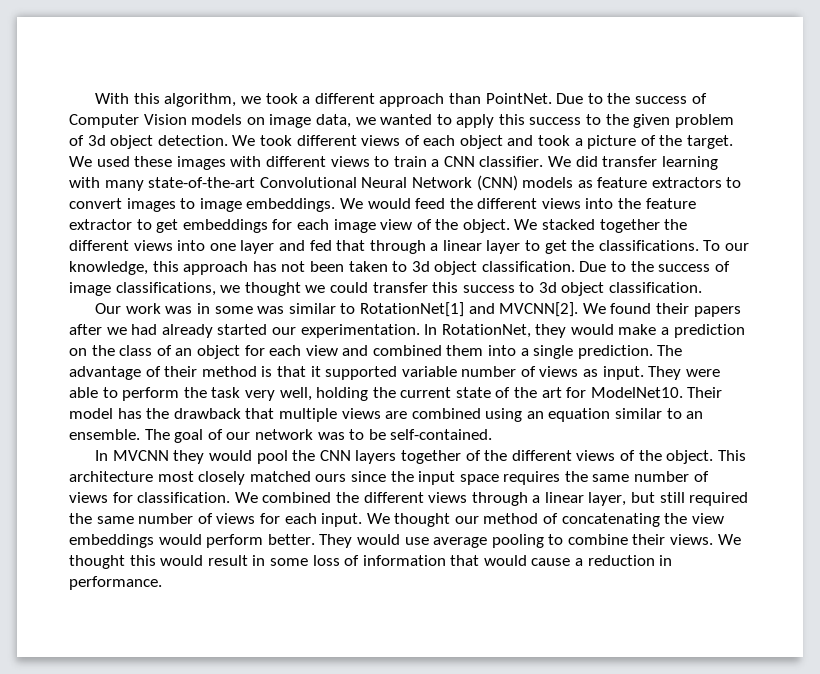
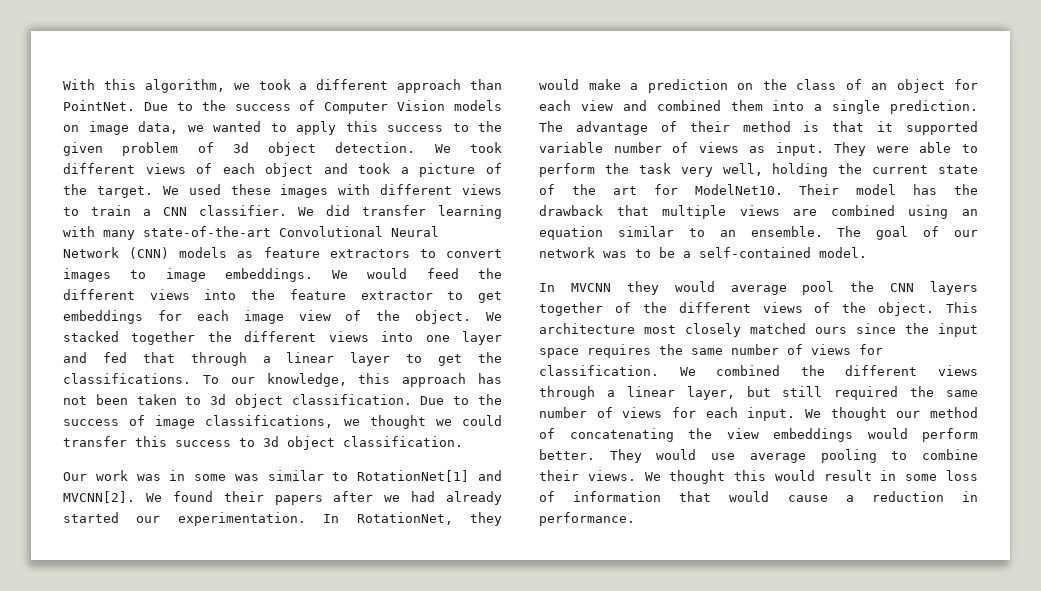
[390,429,493,440] self-contained. -> [683,247,867,258] a self-contained model.
(253, 455) none -> [730,285,787,295] average

